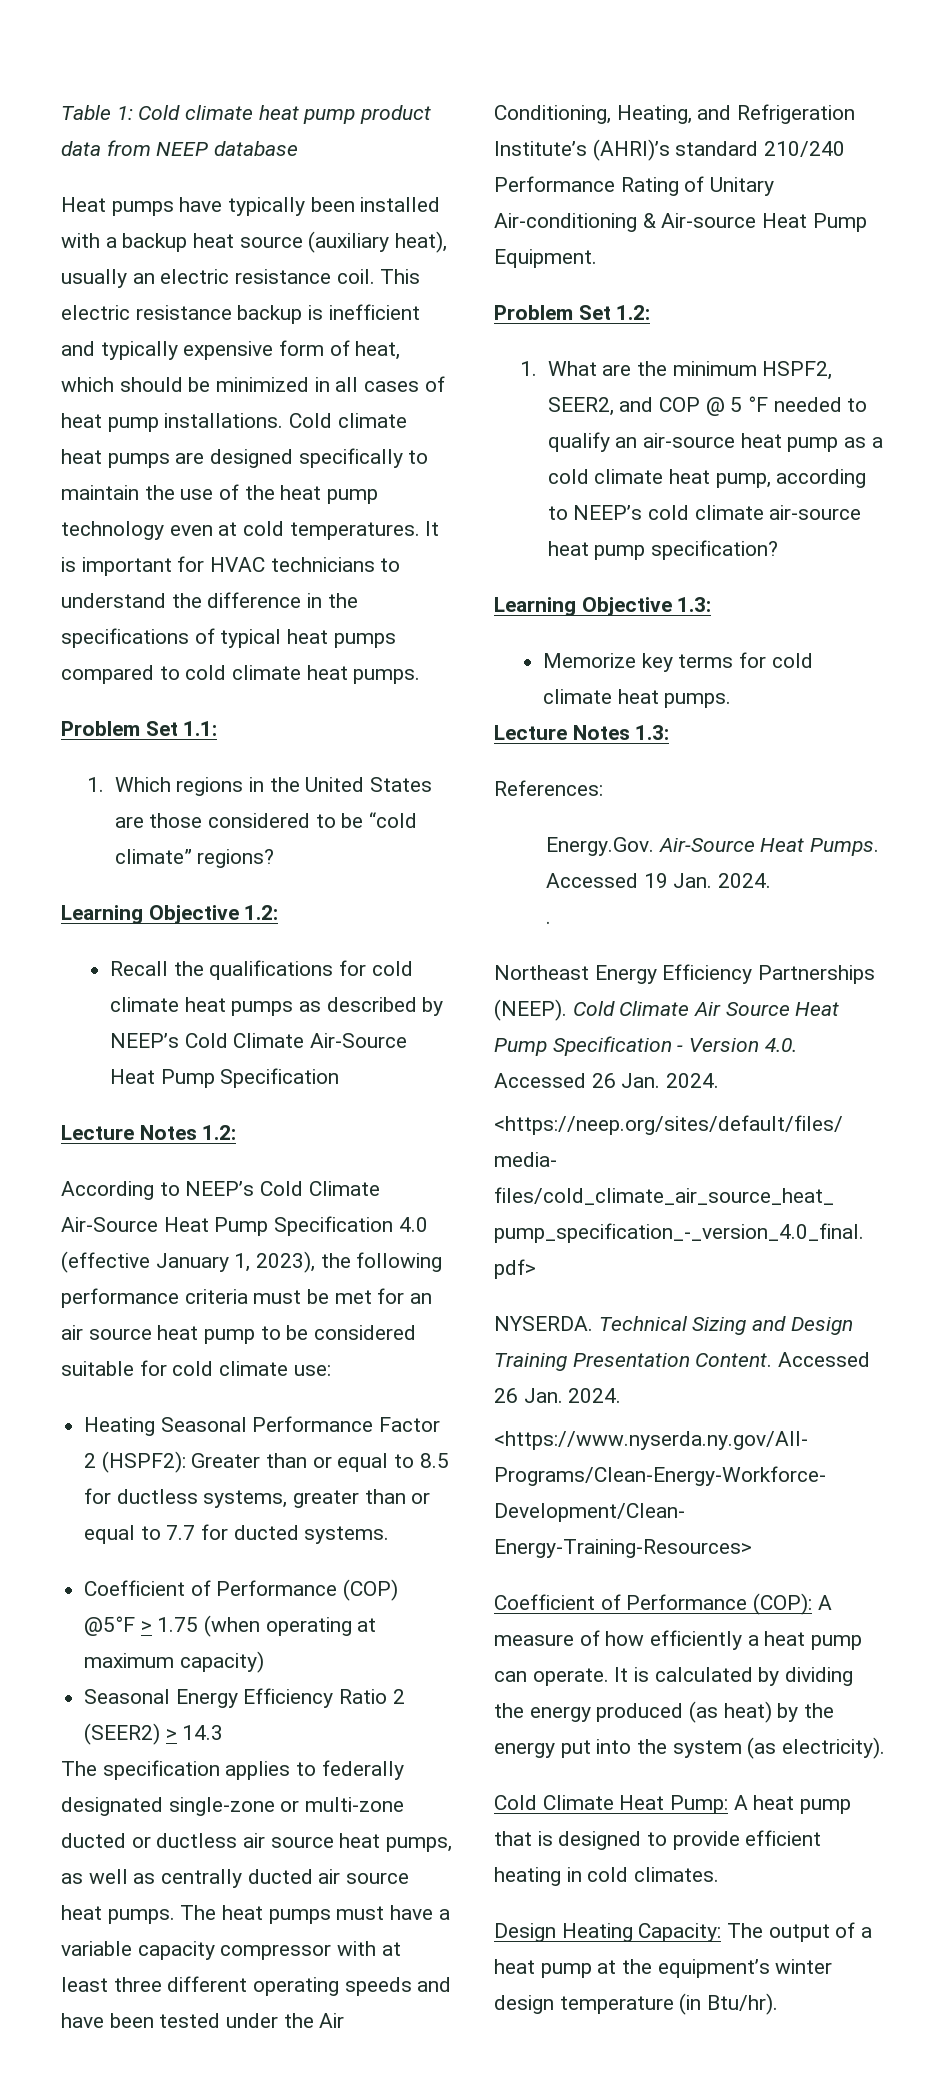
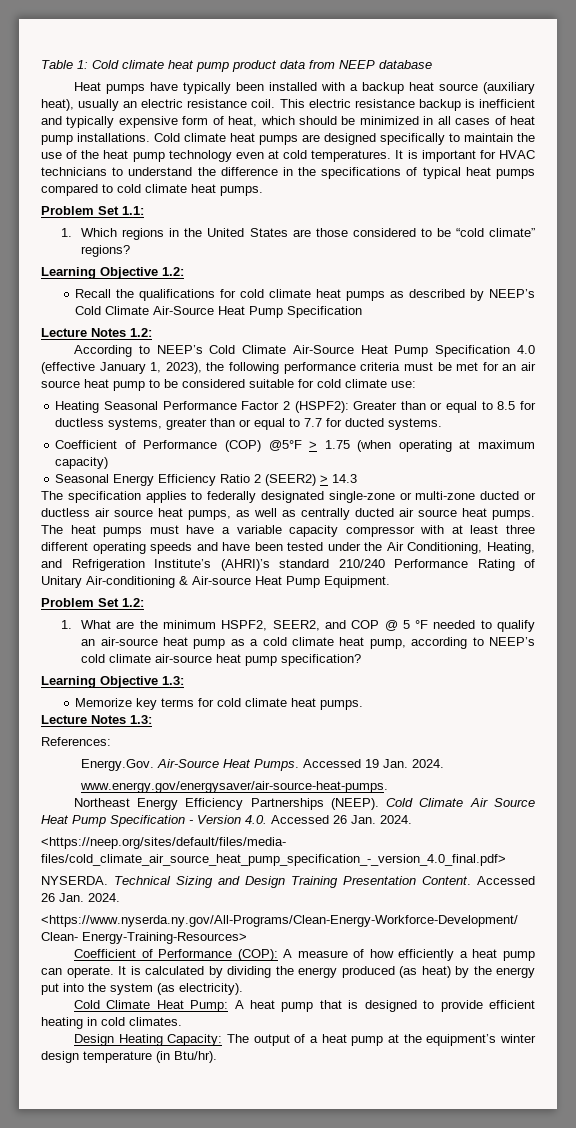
[546,921,552,924] . -> [80,781,389,793] www.energy.gov/energysaver/air-source-heat-pumps.

